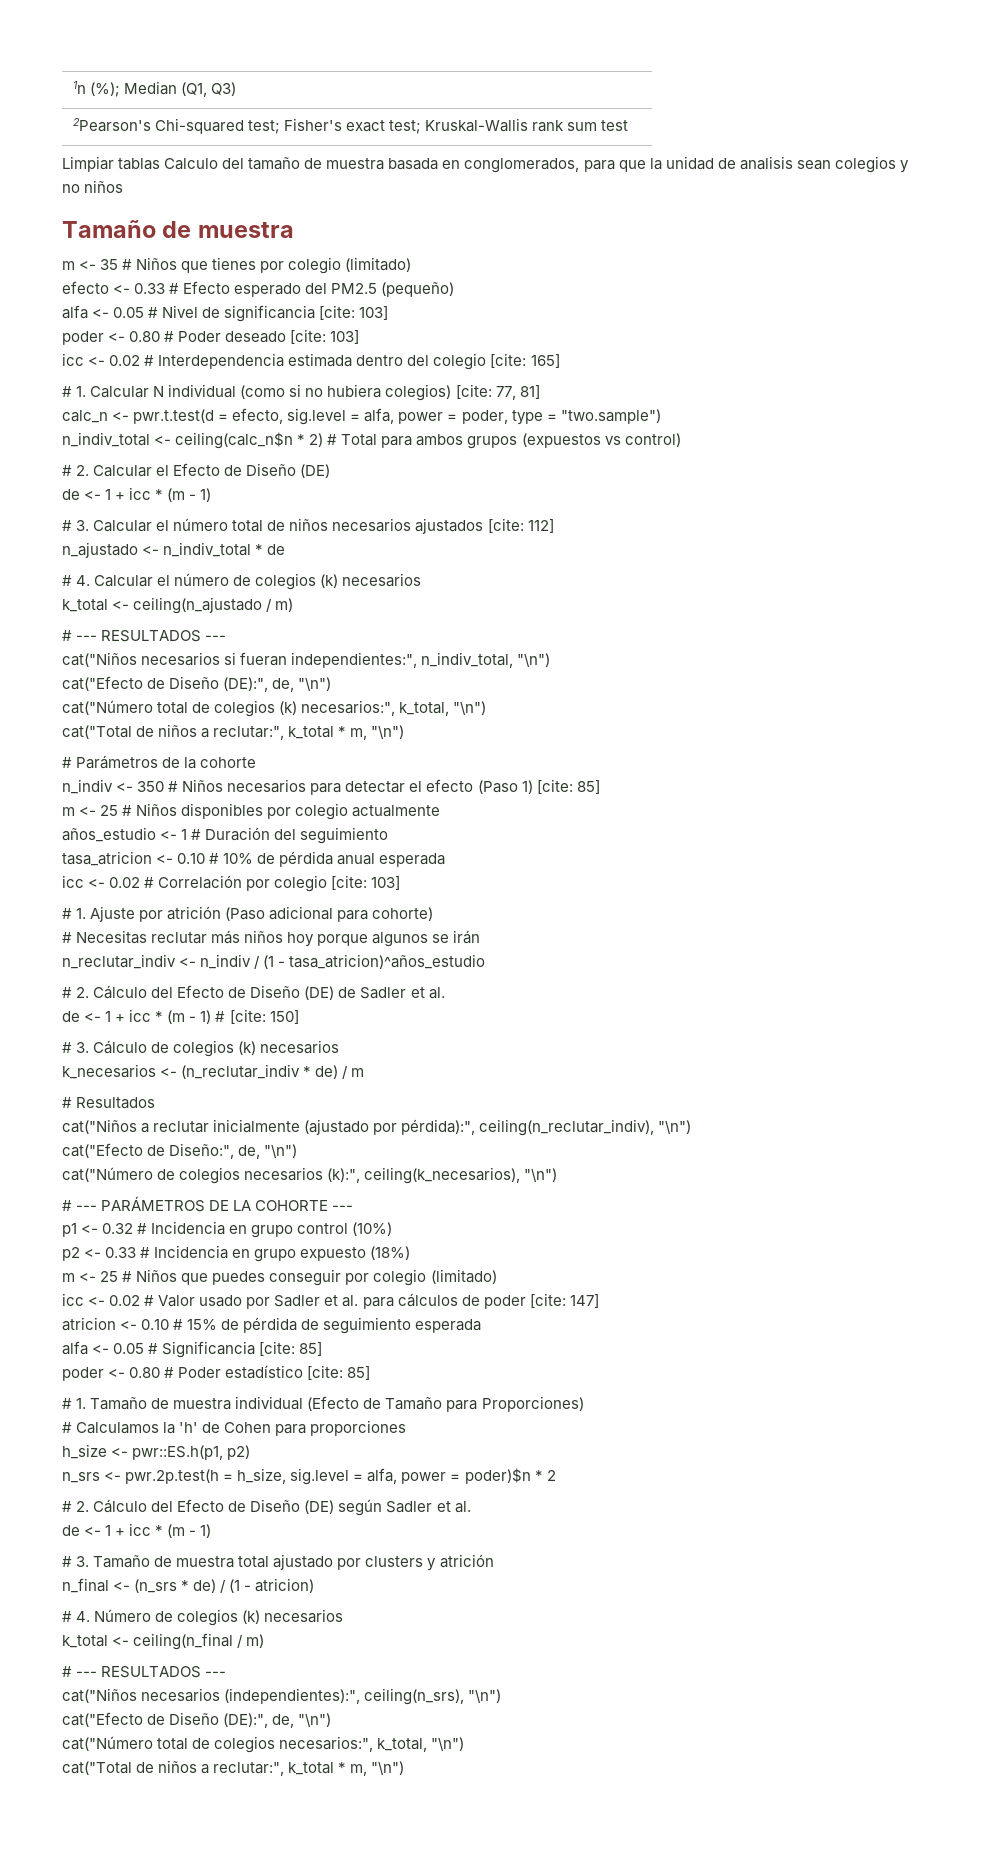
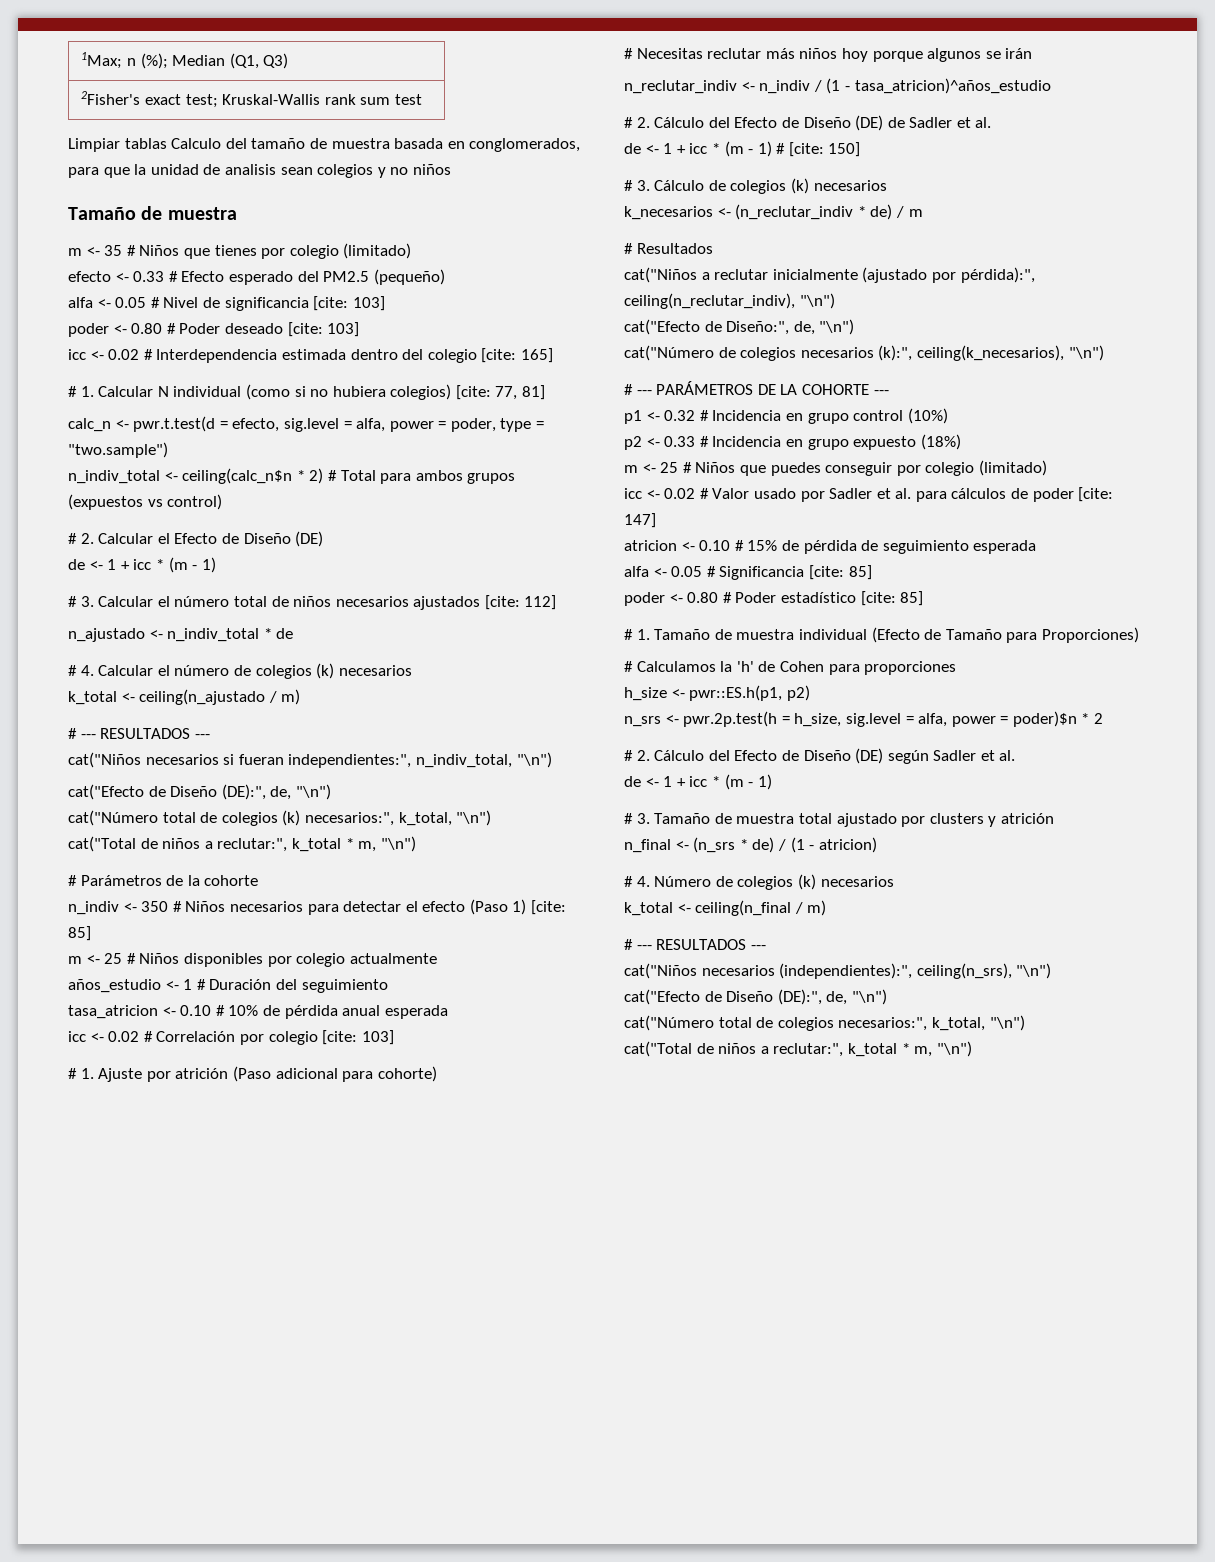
[72,81,86,94] 1n -> [81,52,136,69] 1Max; n
[72,118,343,134] 2Pearson's Chi-squared test; Fisher's -> [81,91,141,105] 2Fisher's

